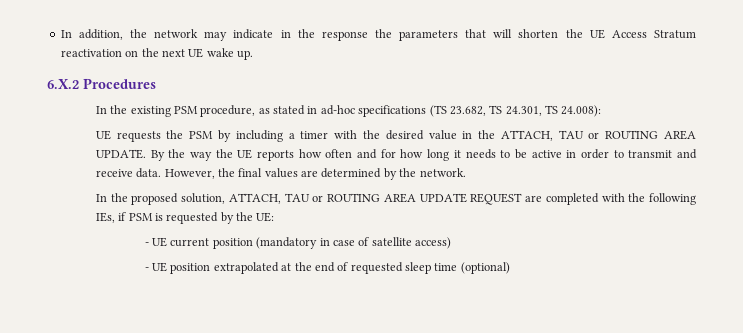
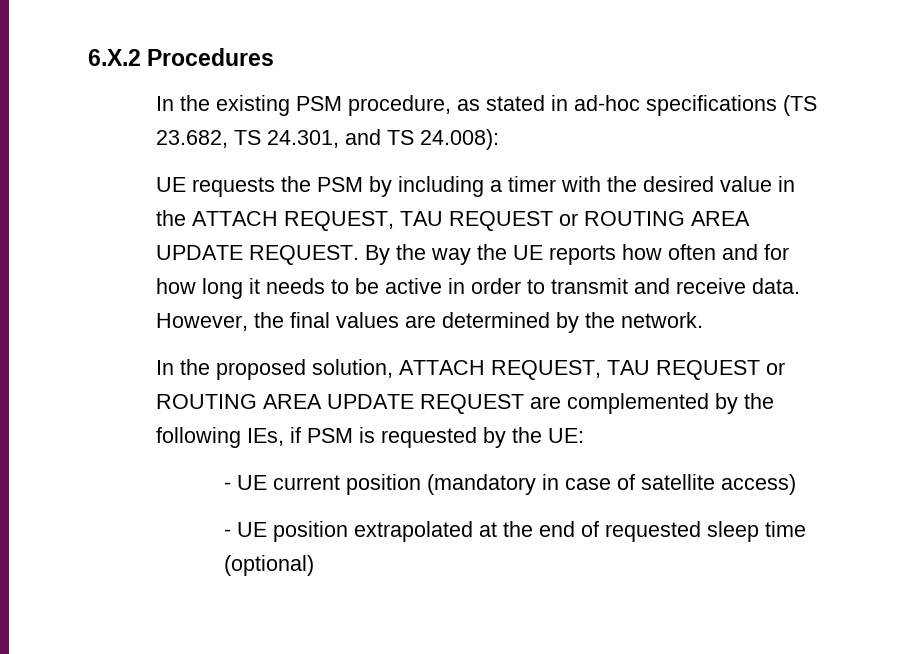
[60,29,696,41] [60,48,253,60] In addition, the network may indicate in the response the parameters that will shorten the UE Access Stratum reactivation on the next UE wake up. // -> (88, 57) none
(542, 111) none -> [344,129,381,145] and
[500,130,696,141] [95,149,146,159] ATTACH, TAU or ROUTING AREA UPDATE. -> [191,211,750,231] [155,245,359,265] ATTACH REQUEST, TAU REQUEST or ROUTING AREA UPDATE REQUEST.
[228,193,310,204] ATTACH, TAU -> [398,360,760,380] ATTACH REQUEST, TAU REQUEST
[545,193,625,205] completed with -> [566,393,738,414] complemented by

